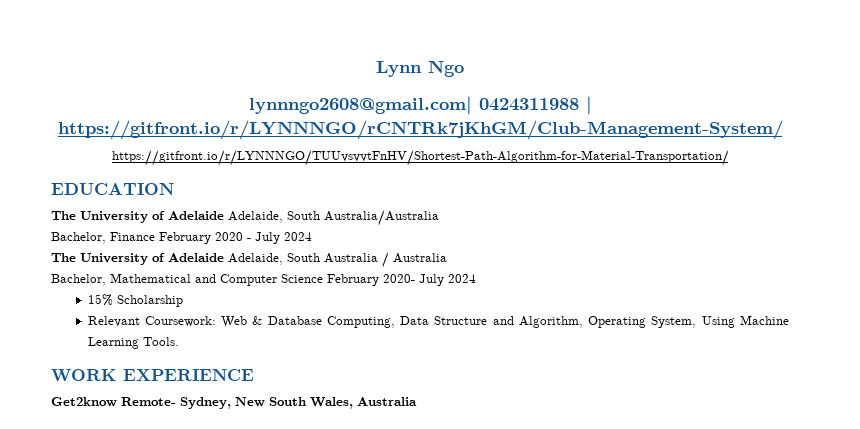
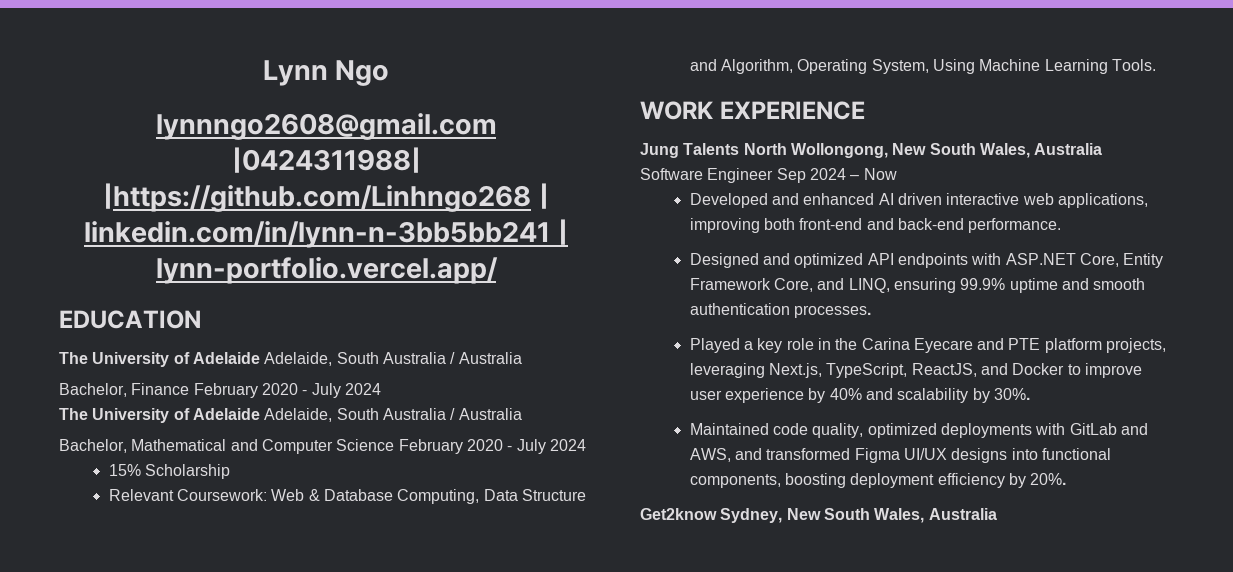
[248,96,592,115] [57,120,783,140] [111,150,729,166] lynnngo2608@gmail.com| 0424311988 | https://gitfront.io/r/LYNNNGO/rCNTRk7jKhGM/Club-Management-System/ // https://gitfront.io/r/LYNNNGO/TUUvsvvtFnHV/Shortest-Path-Algorithm-for-Material-Transportation/ -> [155,113,497,140] [231,147,421,173] [103,183,549,212] [84,219,568,248] [155,257,498,284] lynnngo2608@gmail.com |0424311988| |https://github.com/Linhngo268 | linkedin.com/in/lynn-n-3bb5bb241 | lynn-portfolio.vercel.app/
[324,210,439,226] Australia/Australia -> [382,352,522,364] Australia / Australia
[383,274,415,283] 2020- -> [466,439,513,451] 2020 -
(254, 375) none -> [640,143,1103,158] [640,168,897,183] [689,193,1148,208] [689,218,1062,233] [689,253,1164,268] [689,278,1146,293] [689,303,871,318] [689,338,1167,353] [689,363,1142,378] [689,388,1030,403] [689,423,1148,438] [689,448,1111,463] [689,473,1067,488] // Jung Talents North Wollongong, New South Wales, Australia // Software Engineer Sep 2024 – Now // Developed and enhanced AI driven interactive web applications, improving both front-end and back-end performance. // Designed and optimized API endpoints with ASP.NET Core, Entity Framework Core, and LINQ, ensuring 99.9% uptime and smooth authentication processes. // Played a key role in the Carina Eyecare and PTE platform projects, leveraging Next.js, TypeScript, ReactJS, and Docker to improve user experience by 40% and scalability by 30%. // Maintained code quality, optimized deployments with GitLab and AWS, and transformed Figma UI/UX designs into functional components, boosting deployment efficiency by 20%.
[121,397,176,406] Remote- -> (717, 514) none

